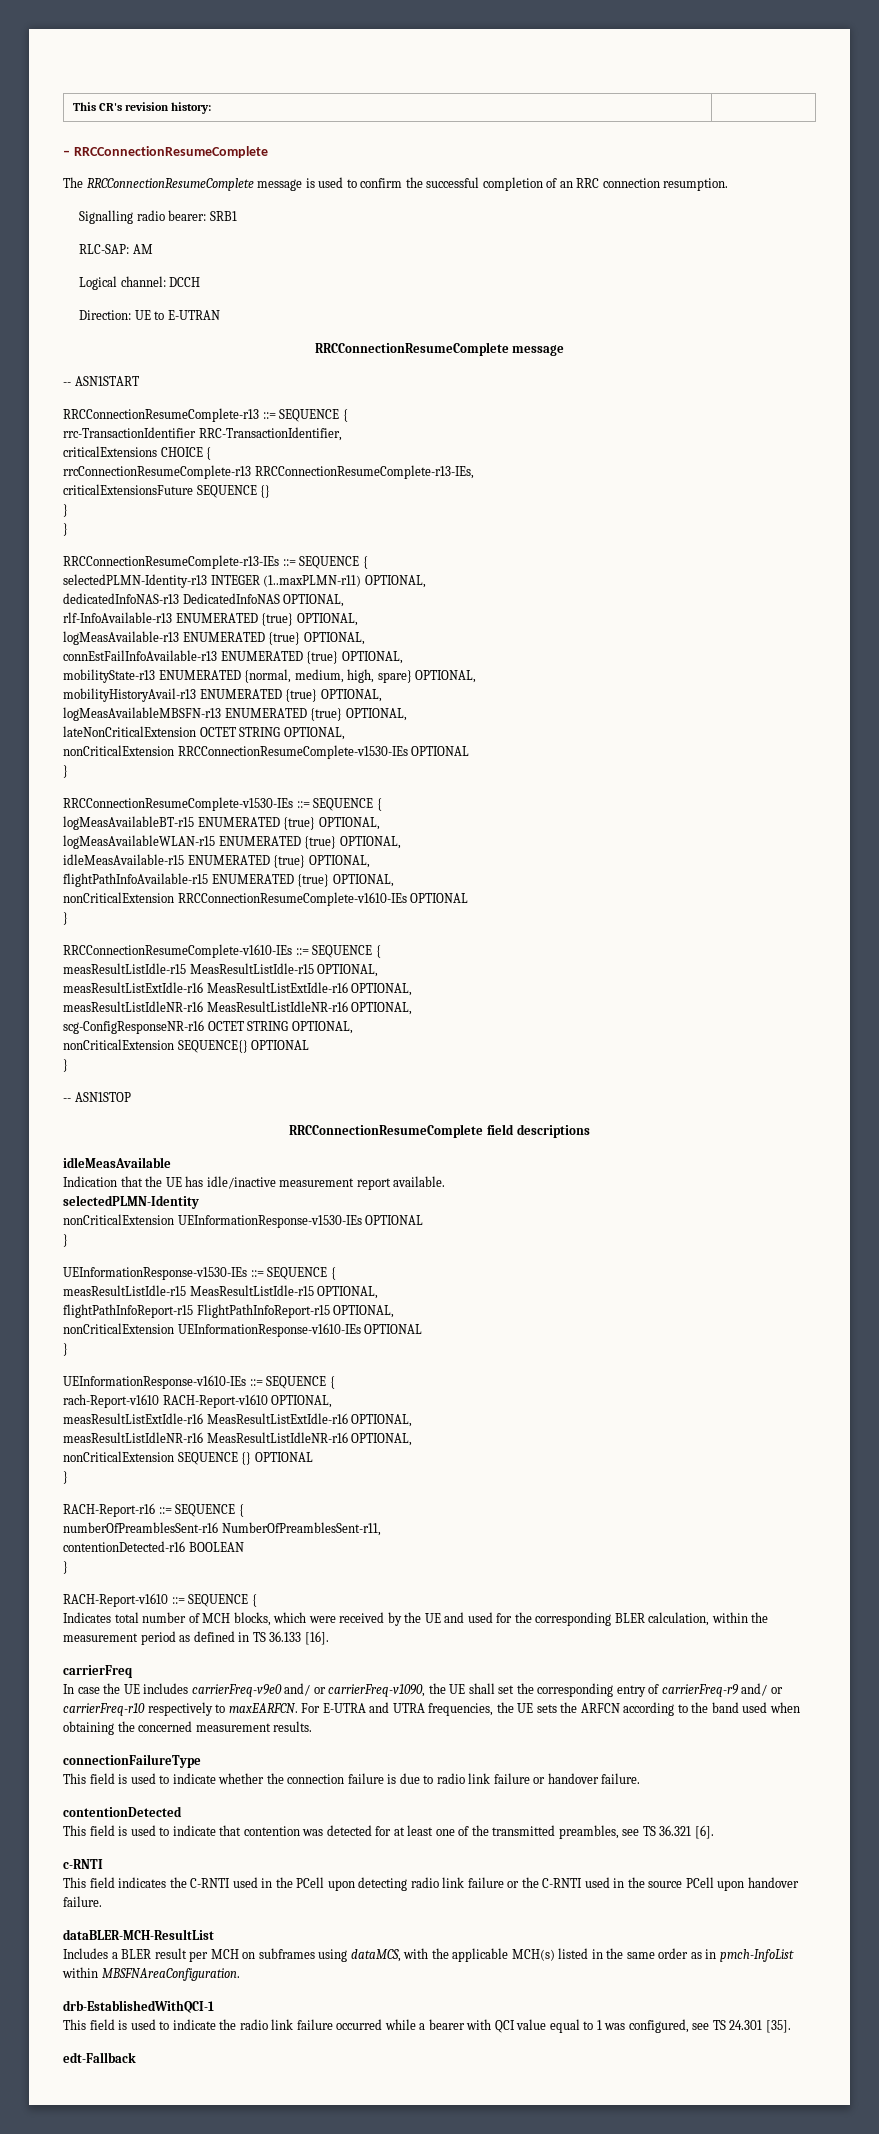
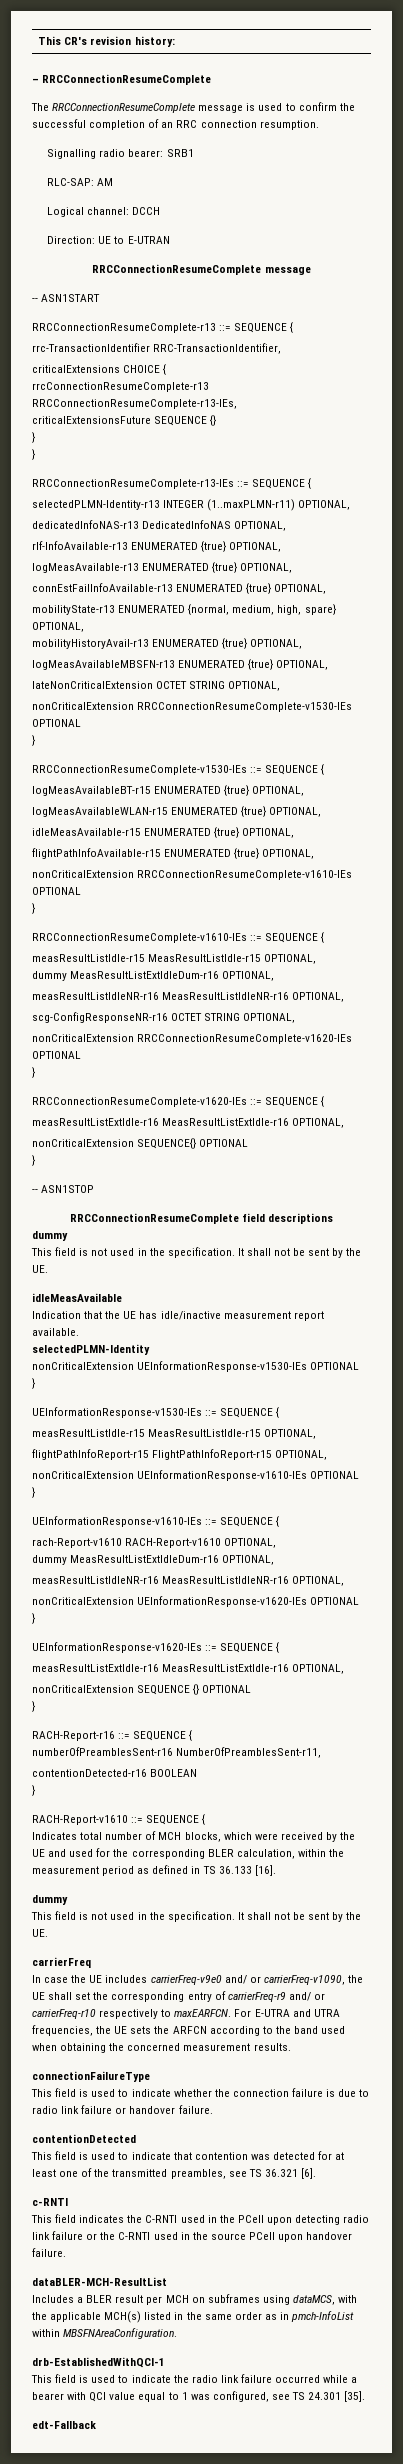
[63,982,348,993] measResultListExtIdle-r16 MeasResultListExtIdle-r16 -> [32,971,220,981] dummy MeasResultListExtIdleDum-r16
(353, 1027) none -> [32,1034,353,1044] [32,1051,81,1059] [32,1067,35,1078] [32,1096,325,1107] [32,1118,345,1128] // nonCriticalExtension RRCConnectionResumeComplete-v1620-IEs OPTIONAL // } // RRCConnectionResumeComplete-v1620-IEs ::= SEQUENCE { // measResultListExtIdle-r16 MeasResultListExtIdle-r16 OPTIONAL,
(590, 1131) none -> [32,1231,68,1241] [31,1247,362,1258] [32,1265,48,1273] // dummy // This field is not used in the specification. It shall not be sent by the UE.
[63,1413,413,1427] [63,1432,413,1446] measResultListExtIdle-r16 MeasResultListExtIdle-r16 OPTIONAL, // measResultListIdleNR-r16 MeasResultListIdleNR-r16 OPTIONAL, -> [32,1555,275,1565] [32,1576,345,1586] [32,1596,360,1607] [32,1613,35,1624] [32,1642,280,1653] [32,1664,345,1674] dummy MeasResultListExtIdleDum-r16 OPTIONAL, // measResultListIdleNR-r16 MeasResultListIdleNR-r16 OPTIONAL, // nonCriticalExtension UEInformationResponse-v1620-IEs OPTIONAL // } // UEInformationResponse-v1620-IEs ::= SEQUENCE { // measResultListExtIdle-r16 MeasResultListExtIdle-r16 OPTIONAL,
(329, 1638) none -> [32,1895,68,1905] [31,1911,362,1922] [32,1929,48,1937] // dummy // This field is not used in the specification. It shall not be sent by the UE.

